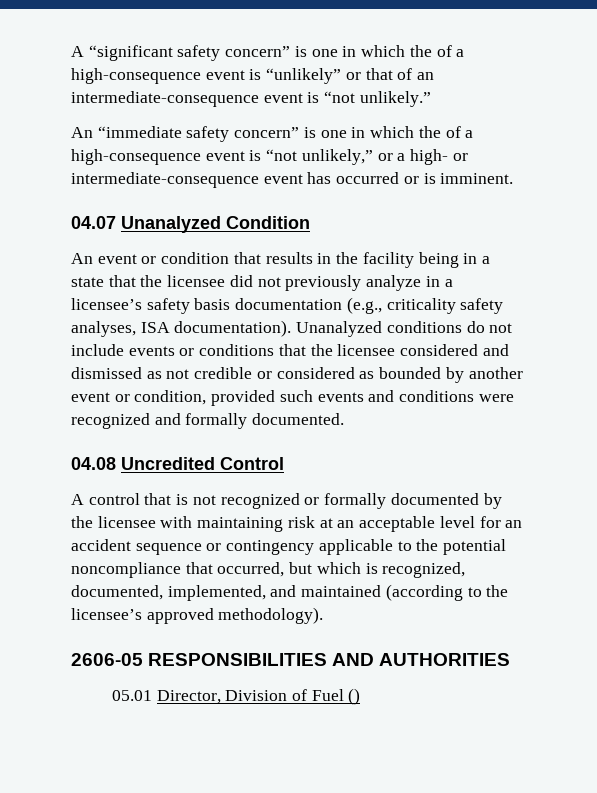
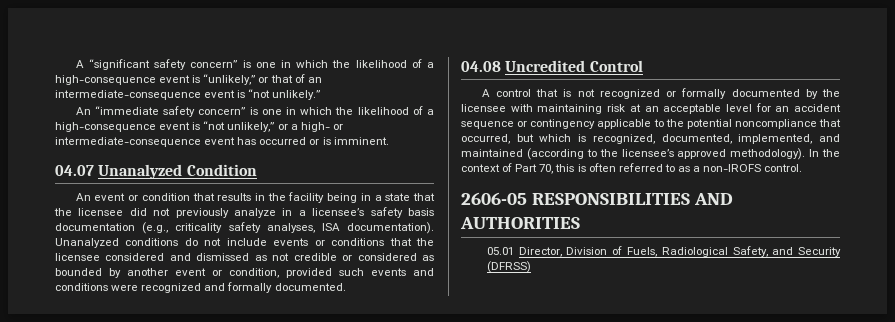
[436,45,465,57] [71,68,342,84] of a high-consequence event is “unlikely” -> [355,59,434,68] [55,74,256,85] likelihood of a high-consequence event is “unlikely,”
(441, 132) none -> [357,107,409,115] likelihood
(324, 615) none -> [809,149,840,157] [461,163,803,174] In the context of Part 70, this is often referred to as a non-IROFS control.
[311,688,361,705] Fuel () -> [626,246,841,257] [486,261,531,273] Fuels, Radiological Safety, and Security (DFRSS)

